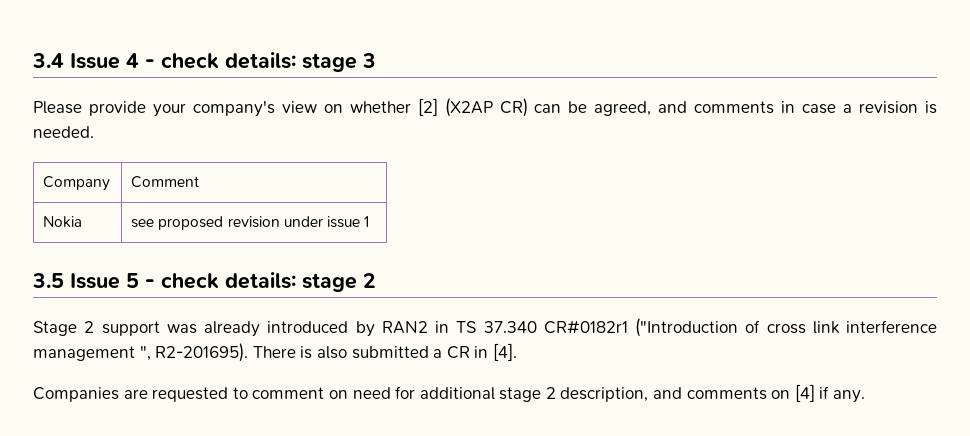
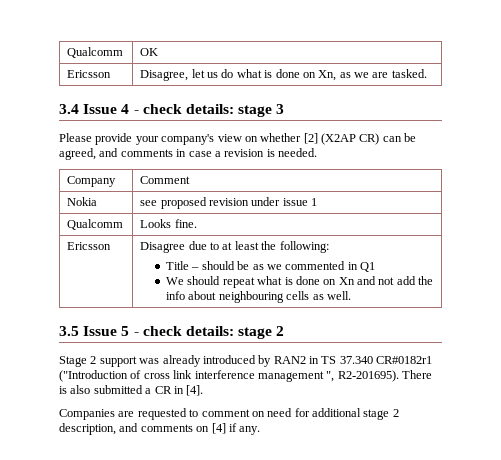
(32, 60) none -> [67,47,124,58] [140,48,159,56] [67,70,112,78] [140,69,427,81] Qualcomm | OK // Ericsson | Disagree, let us do what is done on Xn, as we are tasked. //
(370, 221) none -> [67,219,124,230] [140,219,197,228] [67,242,112,250] [140,241,329,253] [166,261,376,272] [166,276,434,288] [166,291,351,303] // Qualcomm | Looks fine. // Ericsson | Disagree due to at least the following: // Title – should be as we commented in Q1 // We should repeat what is done on Xn and not add the info about neighbouring cells as well.

